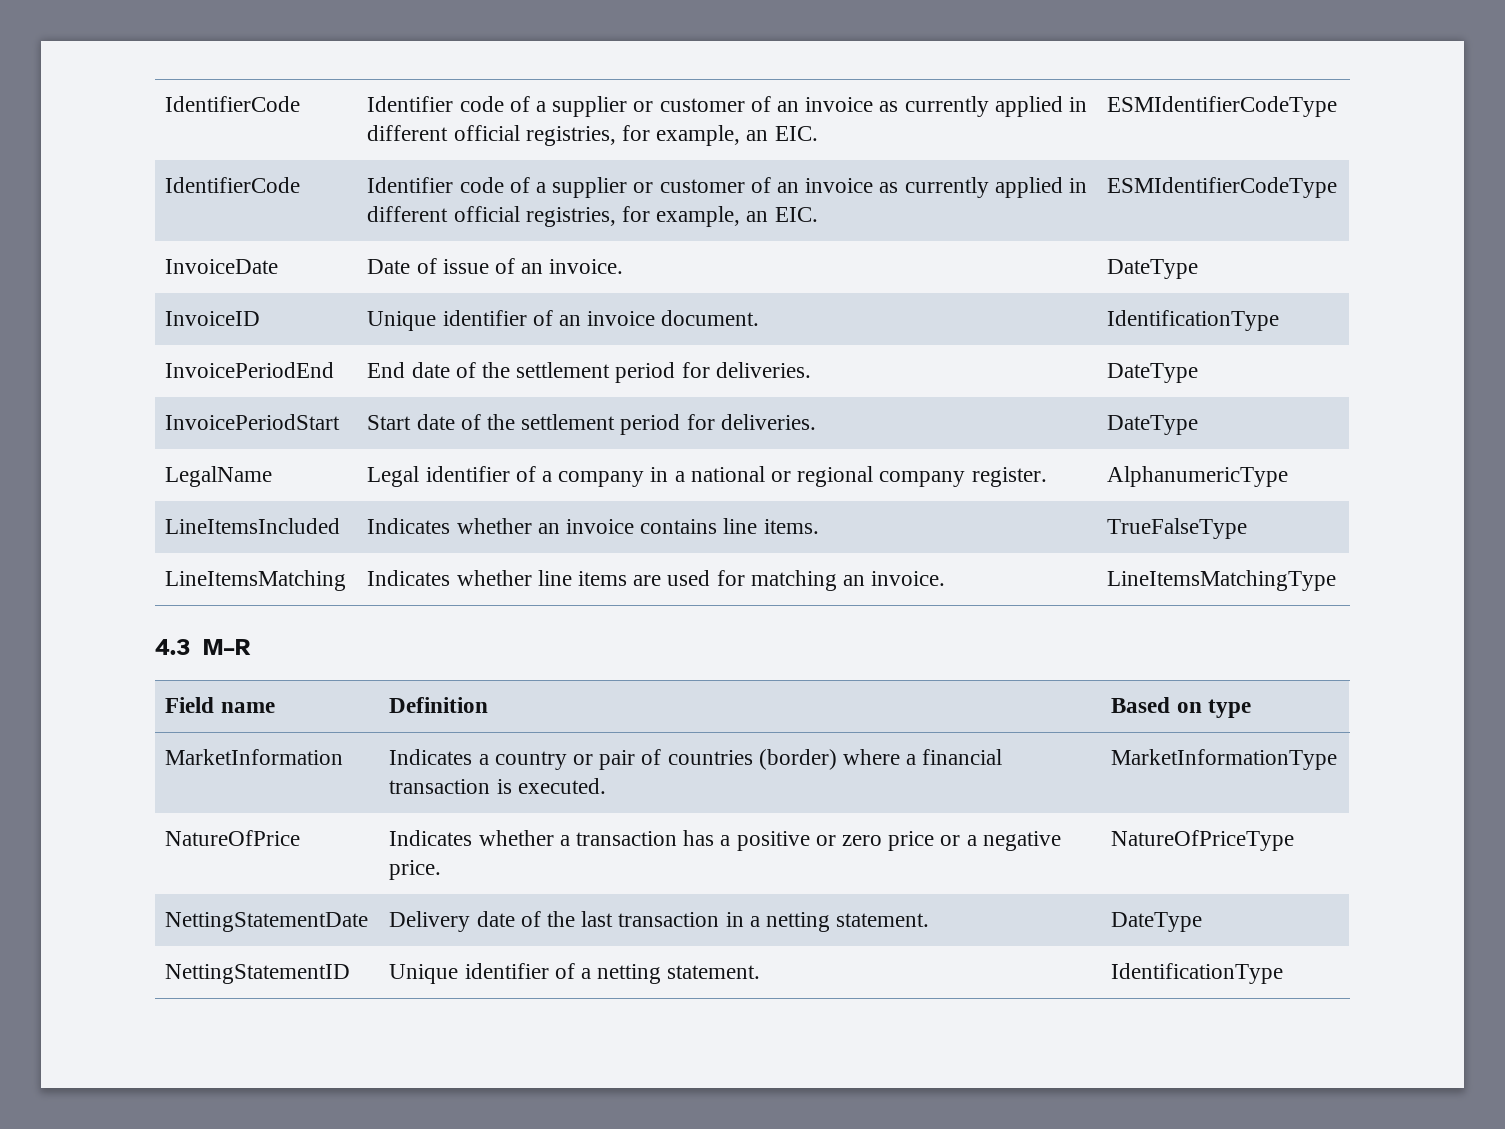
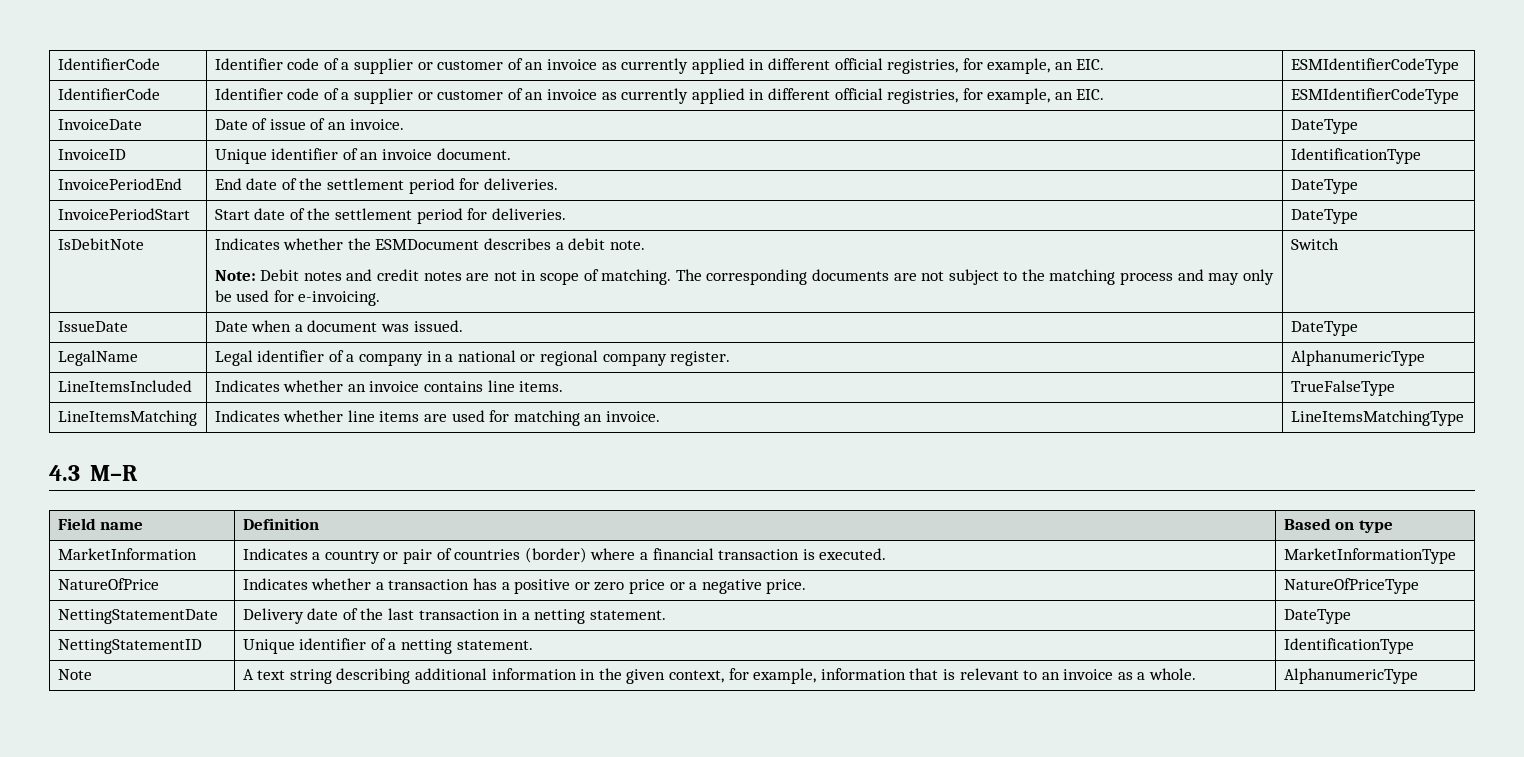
(1199, 425) none -> [57,238,144,250] [214,238,645,250] [214,269,1274,285] [214,290,381,306] [1290,238,1339,250] [57,321,128,332] [214,320,463,332] [1290,321,1358,336] // IsDebitNote | Indicates whether the ESMDocument describes a debit note. // Note: Debit notes and credit notes are not in scope of matching. The corresponding documents are not subject to the matching process and may only be used for e-invoicing. | Switch // IssueDate | Date when a document was issued. | DateType
(1284, 973) none -> [57,669,92,680] [242,668,1197,684] [1283,668,1418,684] // Note | A text string describing additional information in the given context, for example, information that is relevant to an invoice as a whole. | AlphanumericType

